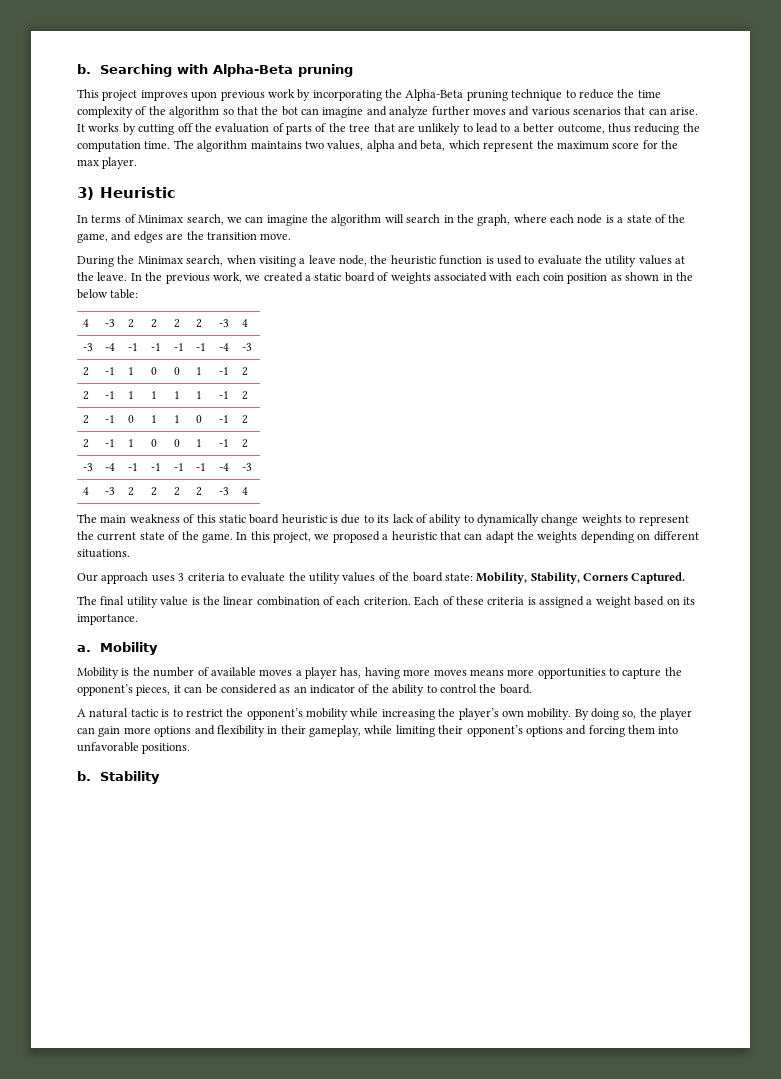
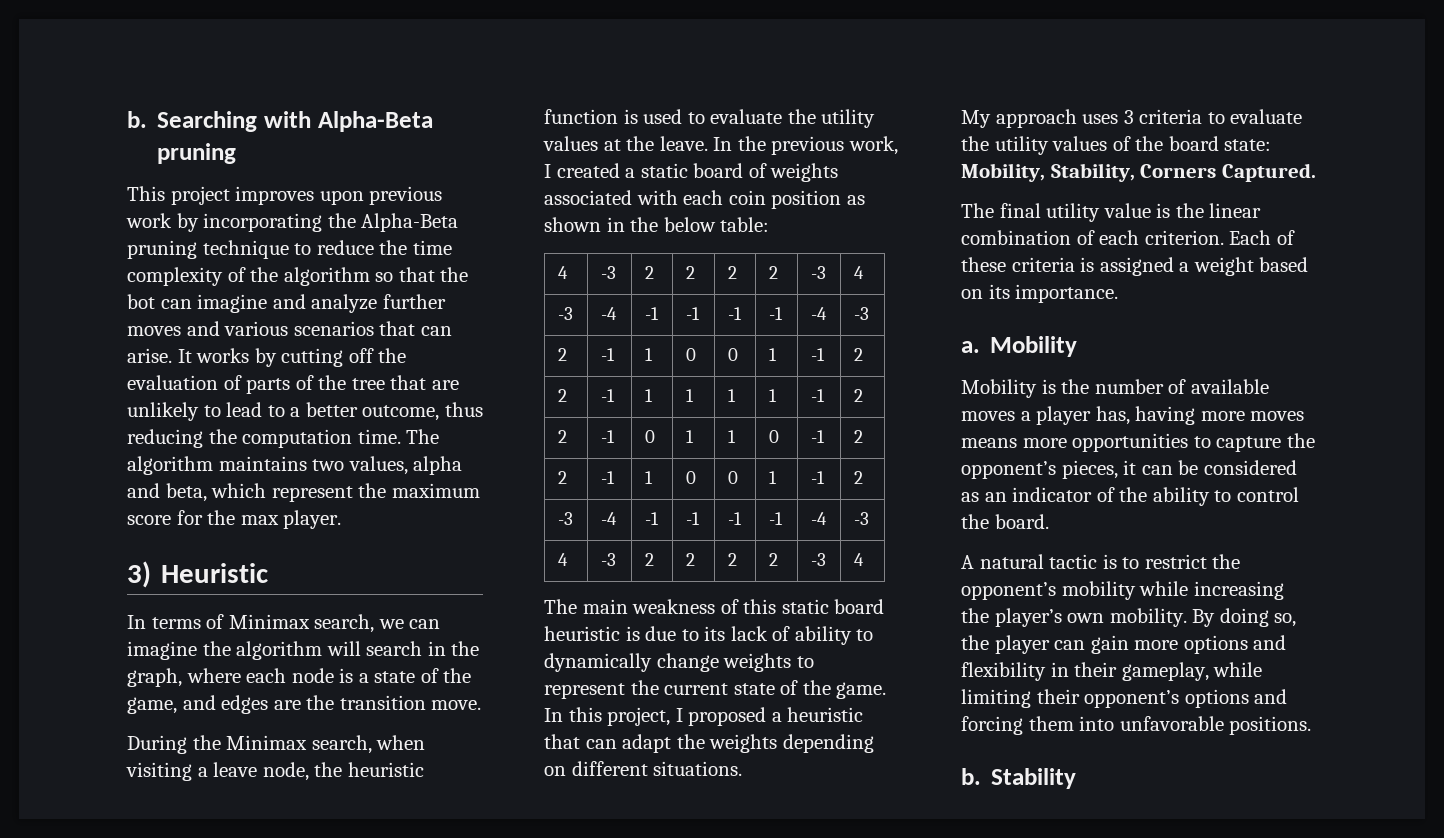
[245,275,261,281] we -> [544,164,551,178] I
[314,534,330,540] we -> [675,708,683,722] I
[77,573,98,582] Our -> [961,110,991,128] My

